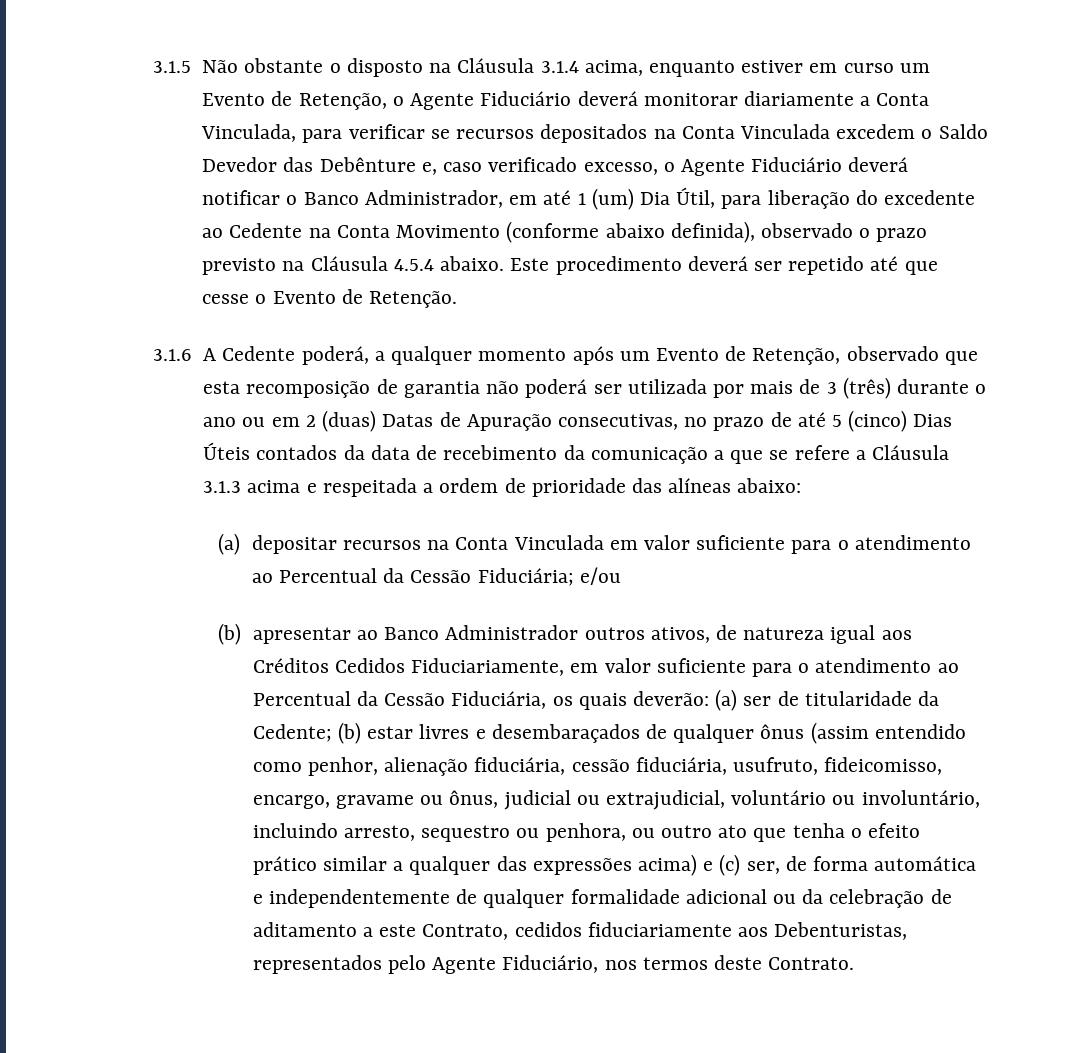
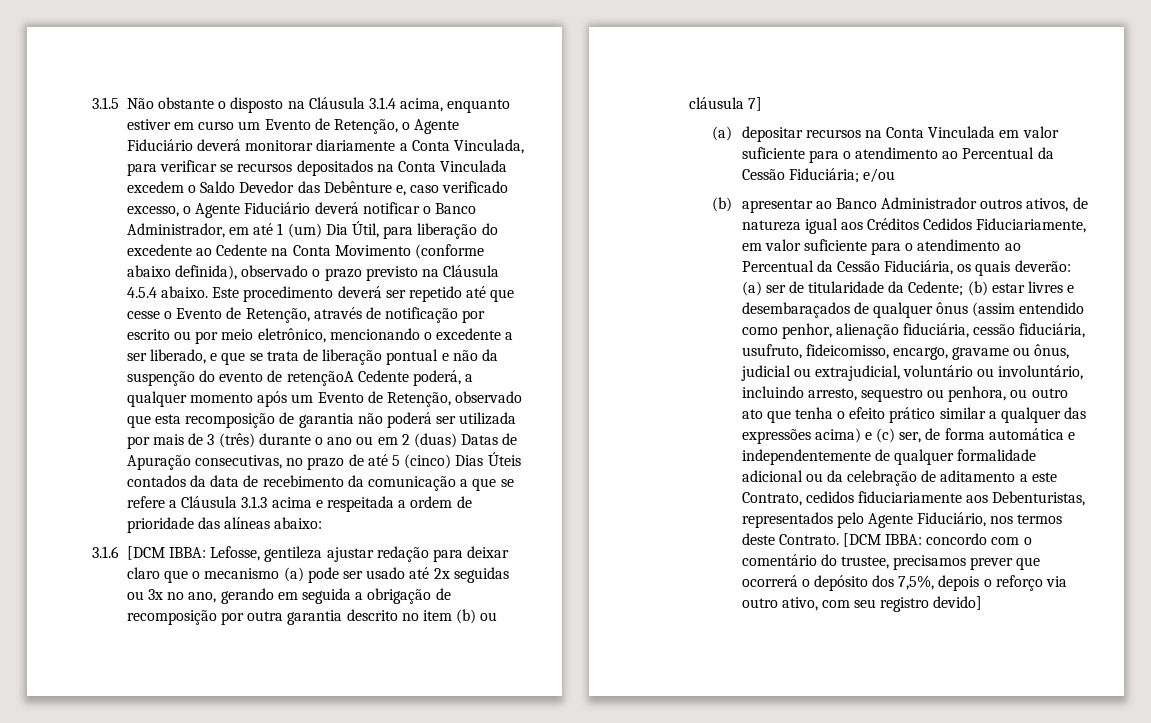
[369,291,458,308] [152,348,217,361] Retenção. // 3.1.6 A -> [245,307,486,323] [126,328,514,344] [126,349,498,365] [126,370,354,386] Retenção, através de notificação por escrito ou por meio eletrônico, mencionando o excedente a ser liberado, e que se trata de liberação pontual e não da suspenção do evento de retençãoA
(802, 485) none -> [92,546,510,562] [126,567,509,583] [126,588,451,604] [126,609,498,625] [688,97,763,111] // 3.1.6 [DCM IBBA: Lefosse, gentileza ajustar redação para deixar claro que o mecanismo (a) pode ser usado até 2x seguidas ou 3x no ano, gerando em seguida a obrigação de recomposição por outra garantia descrito no item (b) ou cláusula 7]
(855, 963) none -> [842,533,1032,547] [741,554,1041,570] [741,575,1068,591] [741,596,983,612] [DCM IBBA: concordo com o comentário do trustee, precisamos prever que ocorrerá o depósito dos 7,5%, depois o reforço via outro ativo, com seu registro devido]

